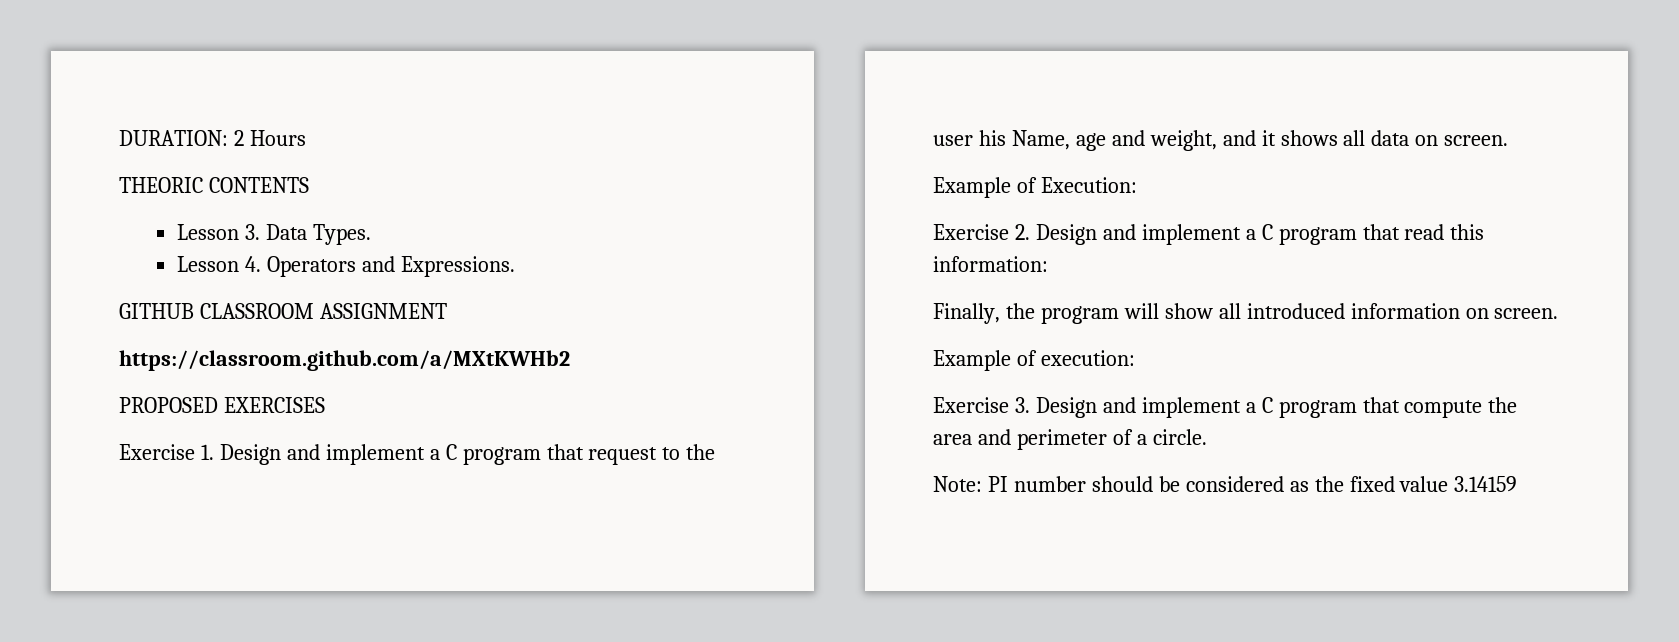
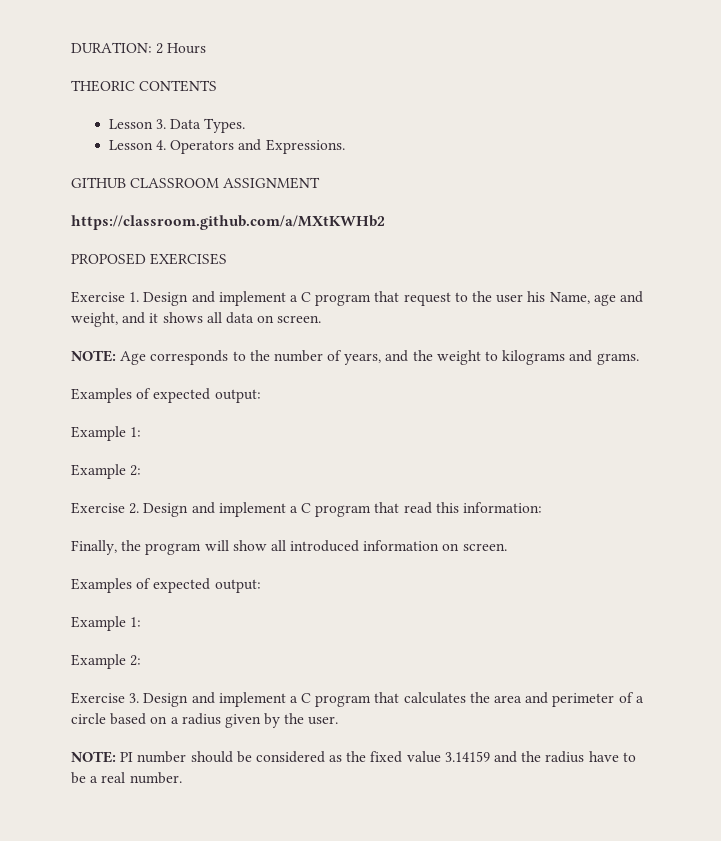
[933,177,1137,198] Example of Execution: -> [71,350,639,365] [71,388,261,403] [71,426,142,441] [71,464,142,479] NOTE: Age corresponds to the number of years, and the weight to kilograms and grams. // Examples of expected output: // Example 1: // Example 2:
[933,350,1135,371] Example of execution: -> [71,578,261,593] [71,616,142,631] [71,654,142,669] Examples of expected output: // Example 1: // Example 2:
[1404,400,1483,418] compute -> [403,692,466,704] calculates
[1152,429,1207,445] [933,476,982,492] circle. // Note: -> [71,713,339,728] [71,751,116,763] circle based on a radius given by the user. // NOTE:
(1518, 484) none -> [494,751,636,763] [71,772,182,784] and the radius have to be a real number.

